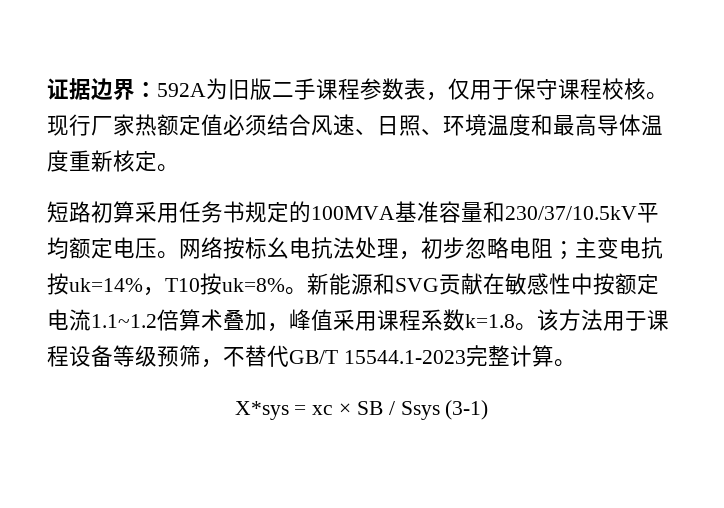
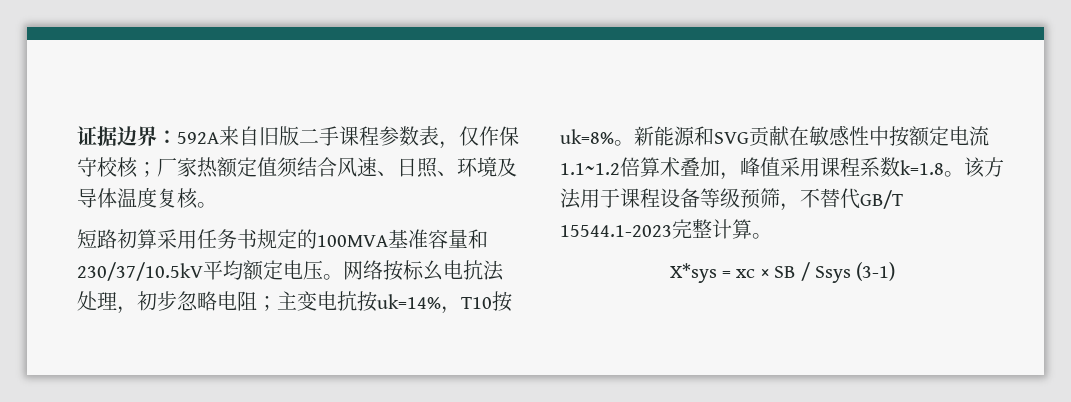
[206,78,228,100] 为 -> [219,126,259,146] 来自
[470,78,668,100] [47,114,91,136] 用于保守课程校核。现行 -> [479,126,519,146] [77,157,157,178] 作保守校核；
[223,114,245,136] 必 -> (277, 167) none
[487,114,663,136] [47,150,157,172] 温度和最高导体温度重新核定 -> [497,158,517,177] [77,187,198,209] 及导体温度复核

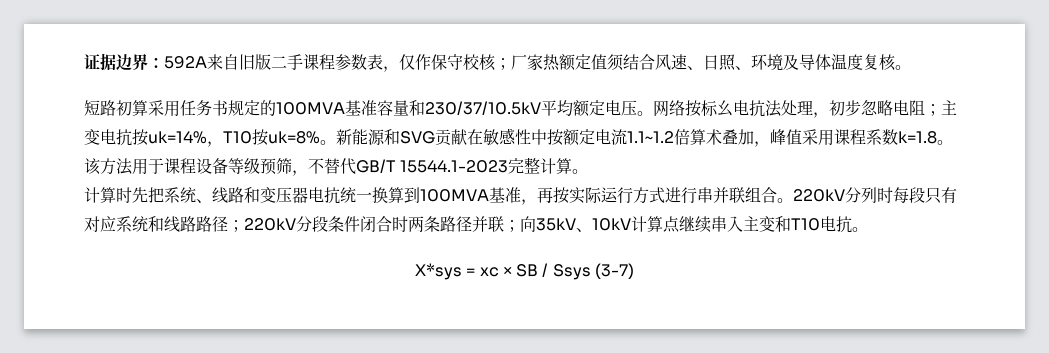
(772, 236) none -> [84,187,957,205] [84,216,868,233] // 计算时先把系统、线路和变压器电抗统一换算到100MVA基准，再按实际运行方式进行串并联组合。220kV分列时每段只有对应系统和线路路径；220kV分段条件闭合时两条路径并联；向35kV、10kV计算点继续串入主变和T10电抗。
[856,262,896,281] (3-1) -> [595,263,635,279] (3-7)

